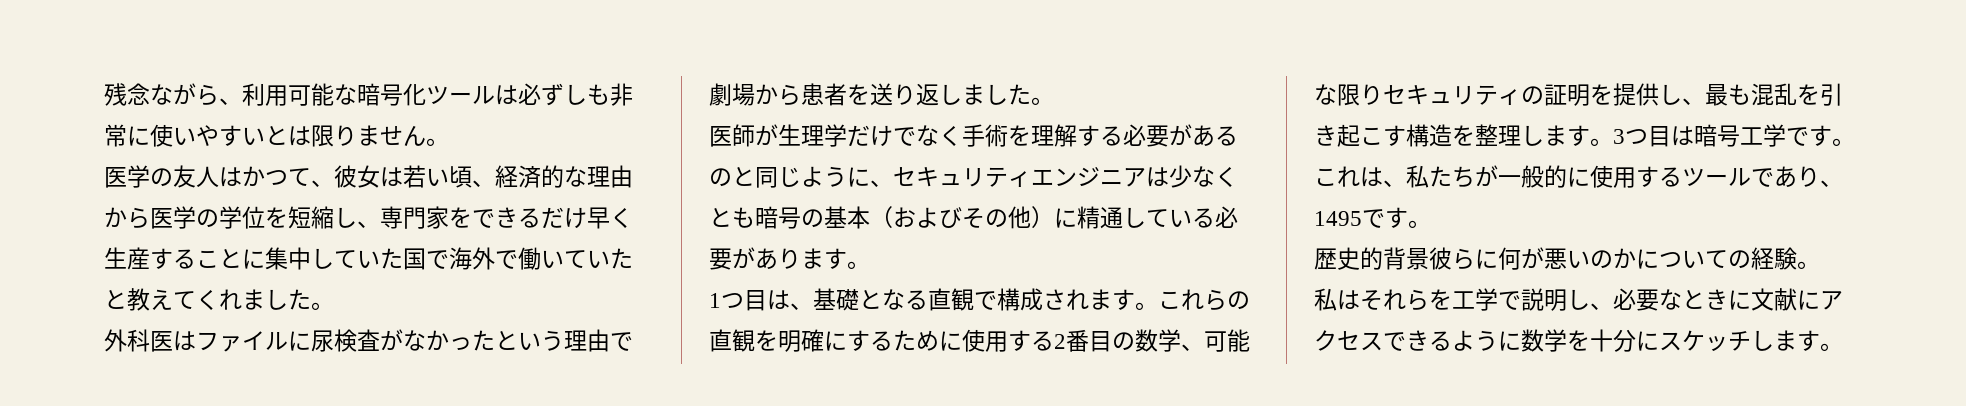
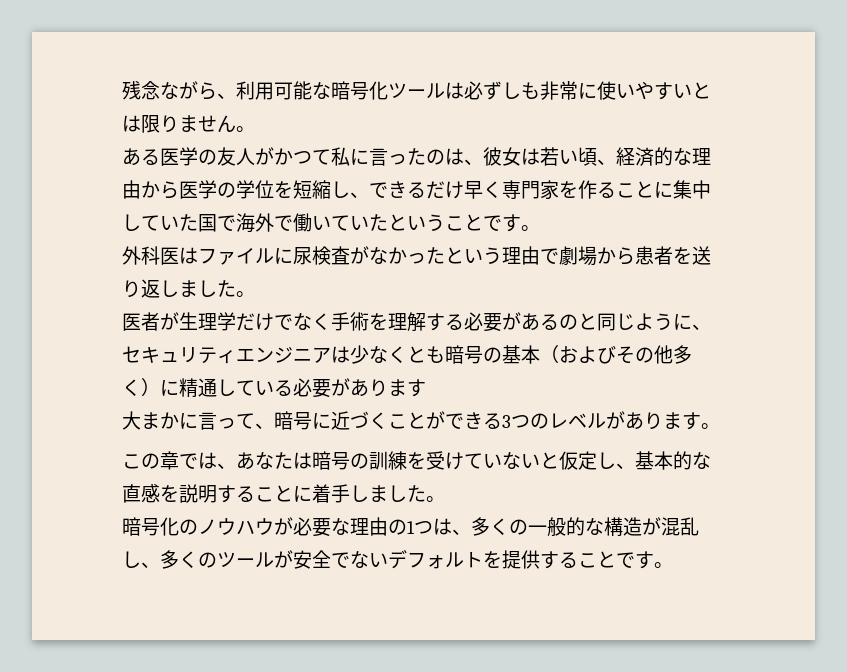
(449, 142) none -> [122,148,160,166] ある
[219,166,311,187] はかつて -> [255,147,464,166] がかつて私に言ったのは
[380,206,472,229] 専門家を -> (369, 195) none
[104,247,173,270] 生産す -> [502,180,597,200] 専門家を作
[127,288,311,311] 教えてくれました -> [407,214,521,232] いうことです
[732,124,755,147] 師 -> [141,312,160,331] 者
(1031, 217) none -> [673,345,692,364] [122,379,141,396] 多く
[847,261,870,269] [709,288,1250,311] [709,329,1250,352] [1314,83,1843,106] [1314,124,1855,147] [1314,165,1843,188] [1314,207,1431,228] [1314,247,1820,270] [1314,288,1843,311] [1314,329,1797,352] 。 // 1つ目は、基礎となる直観で構成されます。これらの直観を明確にするために使用する2番目の数学、可能な限りセキュリティの証明を提供し、最も混乱を引き起こす構造を整理します。3つ目は暗号工学です。これは、私たちが一般的に使用するツールであり、1495です。 // 歴史的背景彼らに何が悪いのかについての経験。 // 私はそれらを工学で説明し、必要なときに文献にアクセスできるように数学を十分にスケッチしま -> [122,411,720,430] [122,451,711,470] [122,484,445,503] [122,517,699,537] [122,550,635,569] // 大まかに言って、暗号に近づくことができる3つのレベルがあります。 // この章では、あなたは暗号の訓練を受けていないと仮定し、基本的な直感を説明することに着手しました。 // 暗号化のノウハウが必要な理由の1つは、多くの一般的な構造が混乱し、多くのツールが安全でないデフォルトを提供することで

